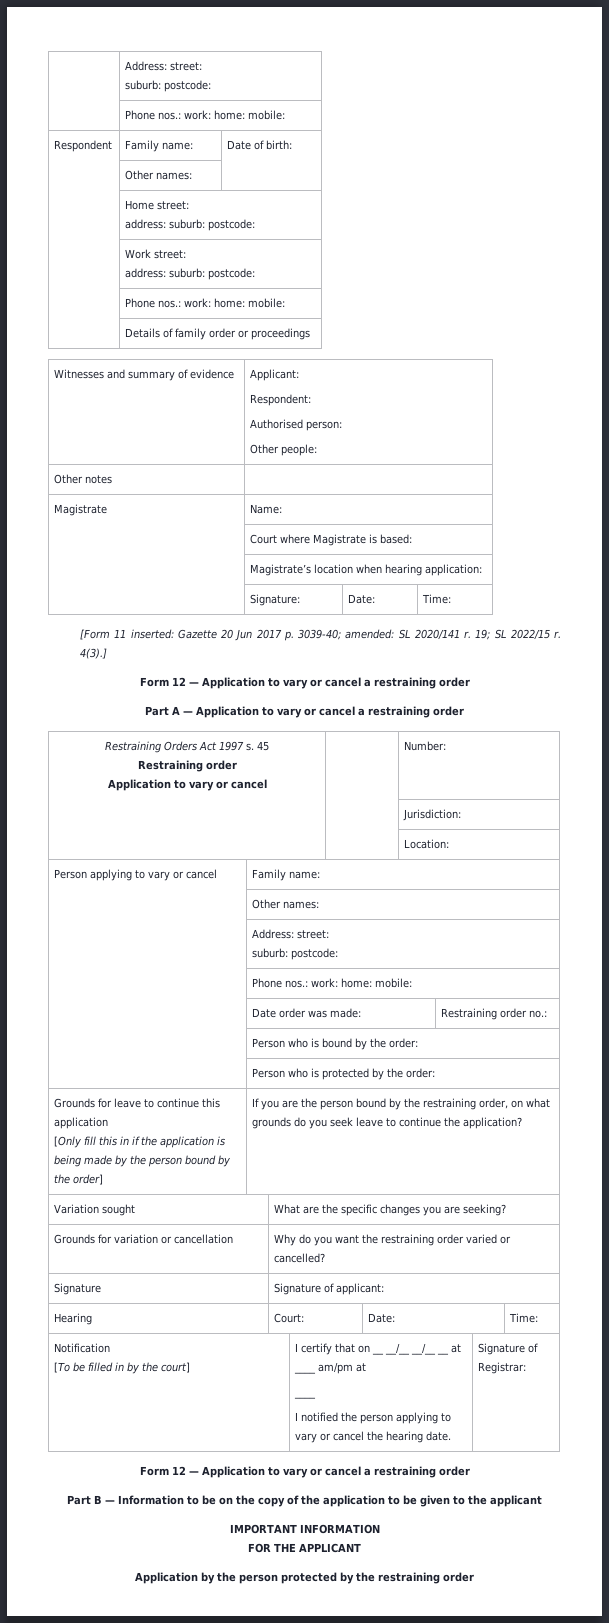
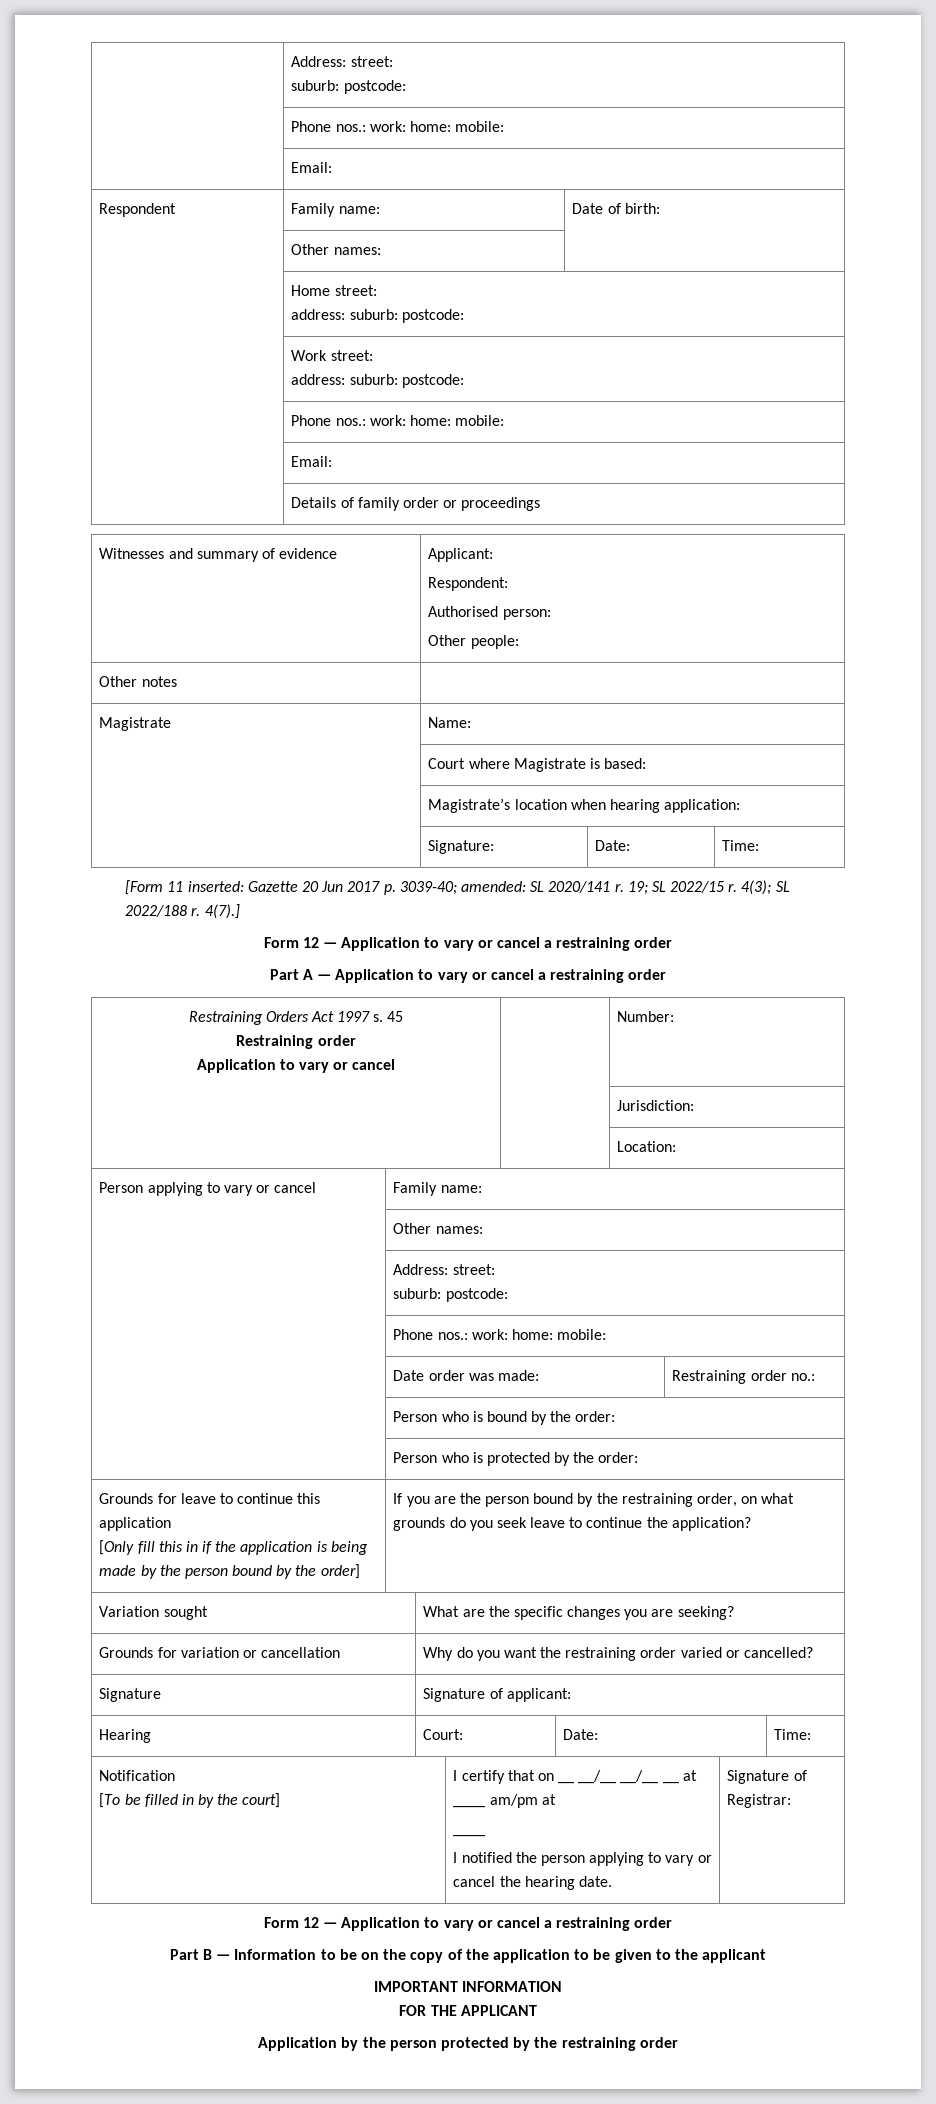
[125,61,203,71] [125,80,212,92] [125,110,286,120] | Address: street: // suburb: postcode: // | Phone nos.: work: home: mobile: -> [291,56,393,67] [291,80,406,94] [291,121,505,132] [291,162,333,173] | Address: street: // suburb: postcode: // | Phone nos.: work: home: mobile: // | Email:
(286, 303) none -> [291,456,333,467] // | Email:
[79,648,107,659] 4(3).] -> [741,880,790,895] [125,904,240,919] 4(3); SL 2022/188 r. 4(7).]

